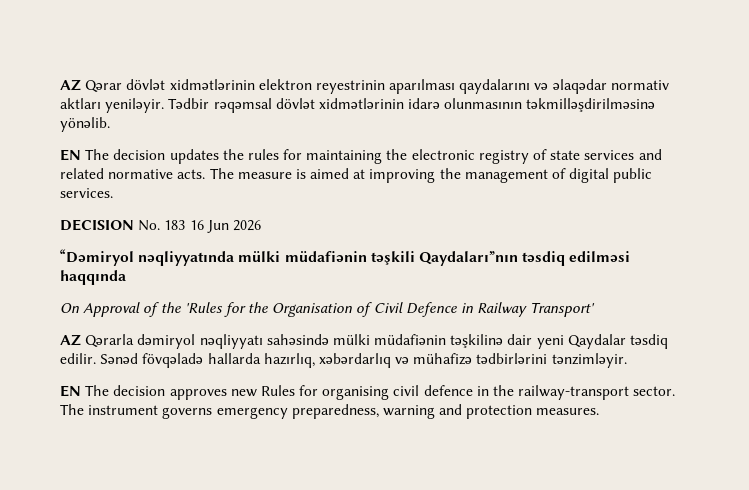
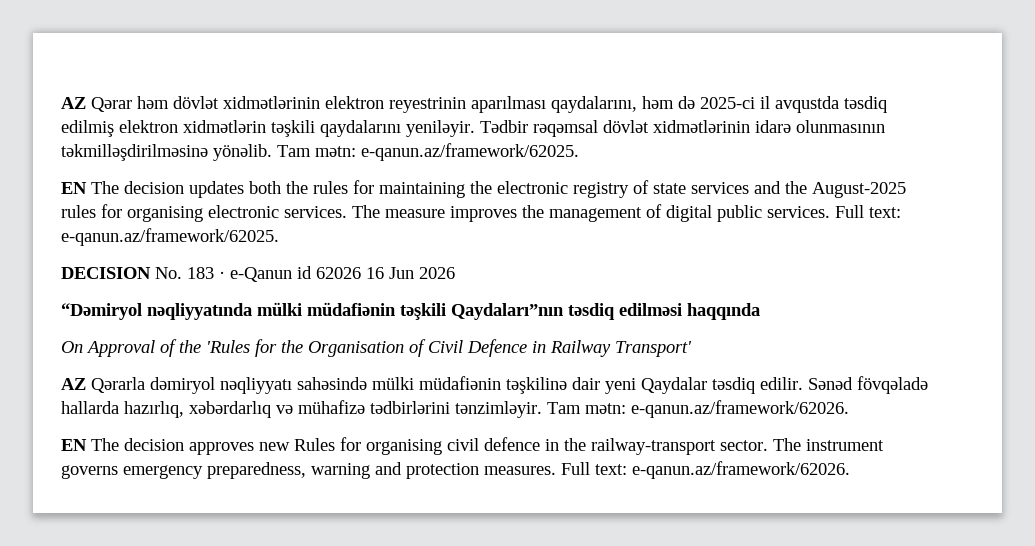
(123, 86) none -> [137,96,169,109] həm
[459,79,669,94] [60,98,101,109] qaydalarını və əlaqədar normativ aktları -> [551,96,887,113] [61,120,401,137] qaydalarını, həm də 2025-ci il avqustda təsdiq edilmiş elektron xidmətlərin təşkili qaydalarını
(110, 124) none -> [277,143,579,161] Tam mətn: e-qanun.az/framework/62025.
(219, 156) none -> [249,181,281,194] both
[60,168,436,183] related normative acts. The measure is aimed at improving -> [785,181,906,198] [61,204,517,222] the August-2025 rules for organising electronic services. The measure improves
(113, 193) none -> [835,205,901,218] [61,228,279,246] Full text: e-qanun.az/framework/62025.
(186, 225) none -> [219,266,361,282] · e-Qanun id 62026
(627, 360) none -> [547,400,849,418] Tam mətn: e-qanun.az/framework/62026.
(600, 411) none -> [561,461,850,479] Full text: e-qanun.az/framework/62026.

